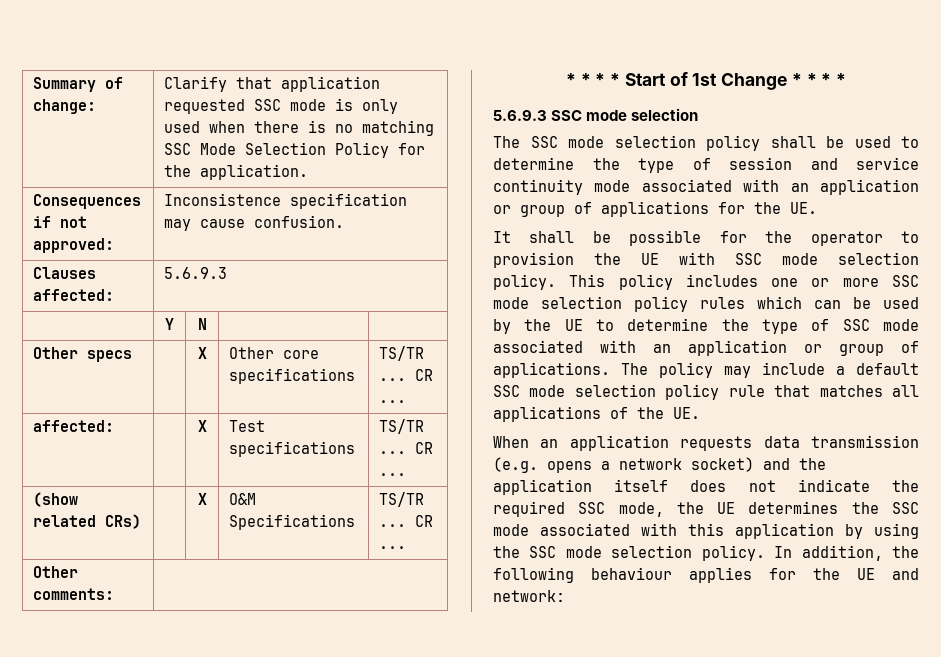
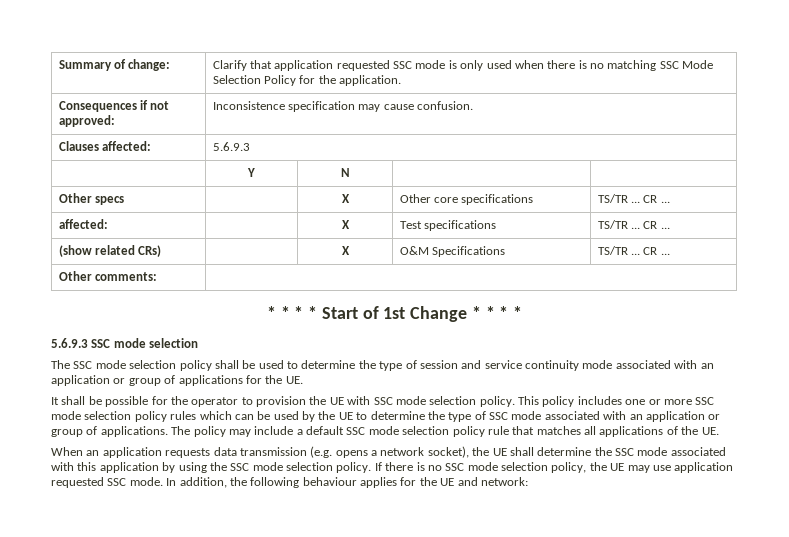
[691,457,826,472] [493,479,919,495] [493,501,839,517] socket) and the application itself does not indicate the required SSC mode, the UE determines -> [427,446,592,458] socket), the UE shall determine
(765, 553) none -> [374,462,734,473] [51,477,163,488] If there is no SSC mode selection policy, the UE may use application requested SSC mode.

